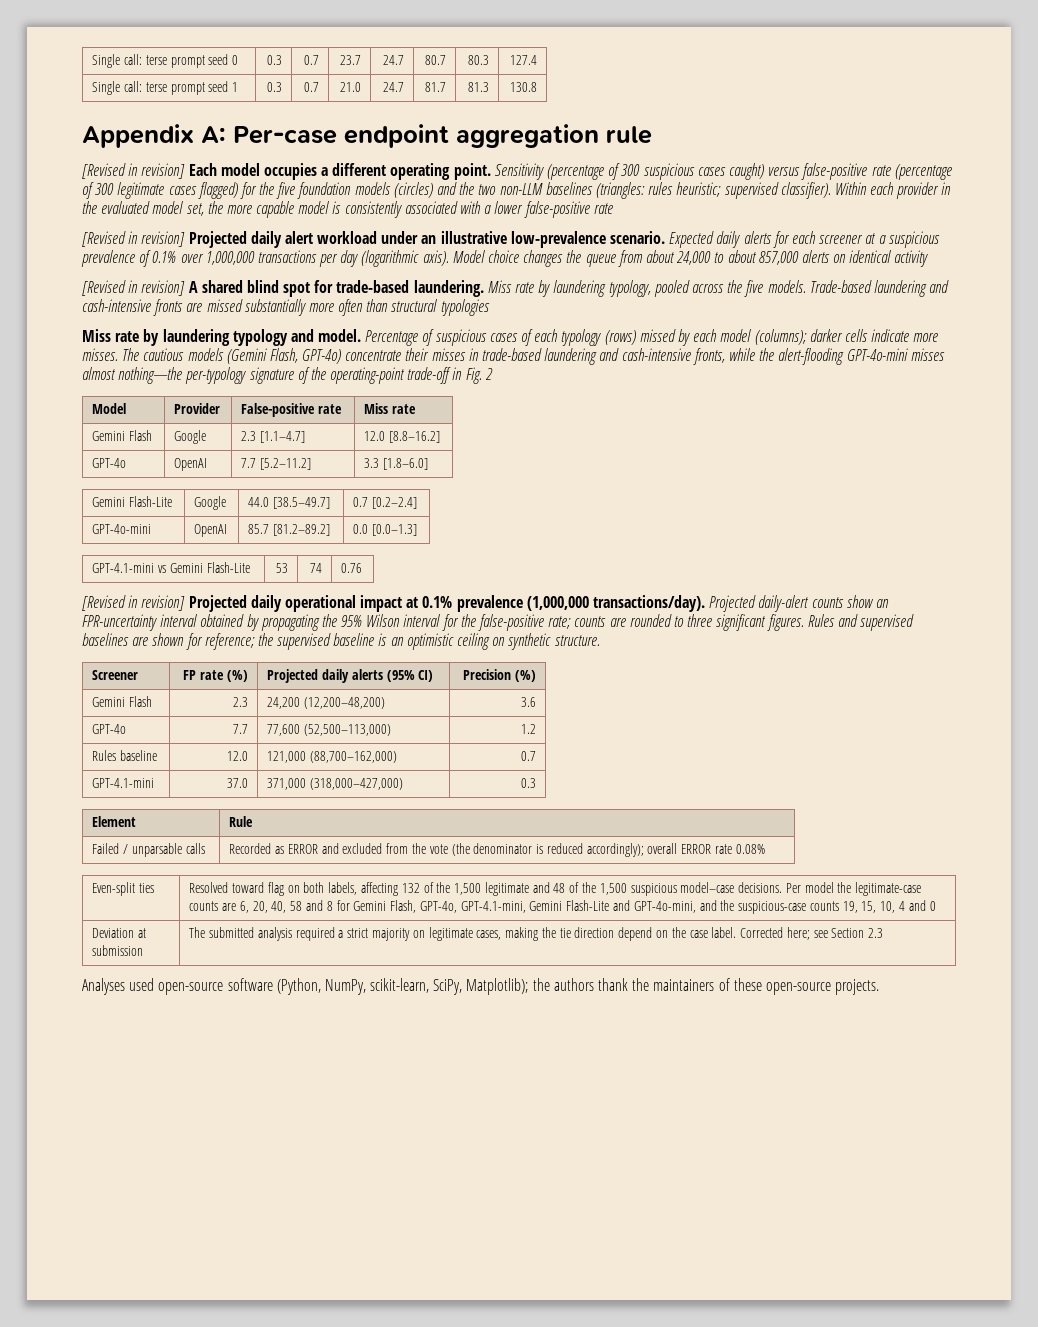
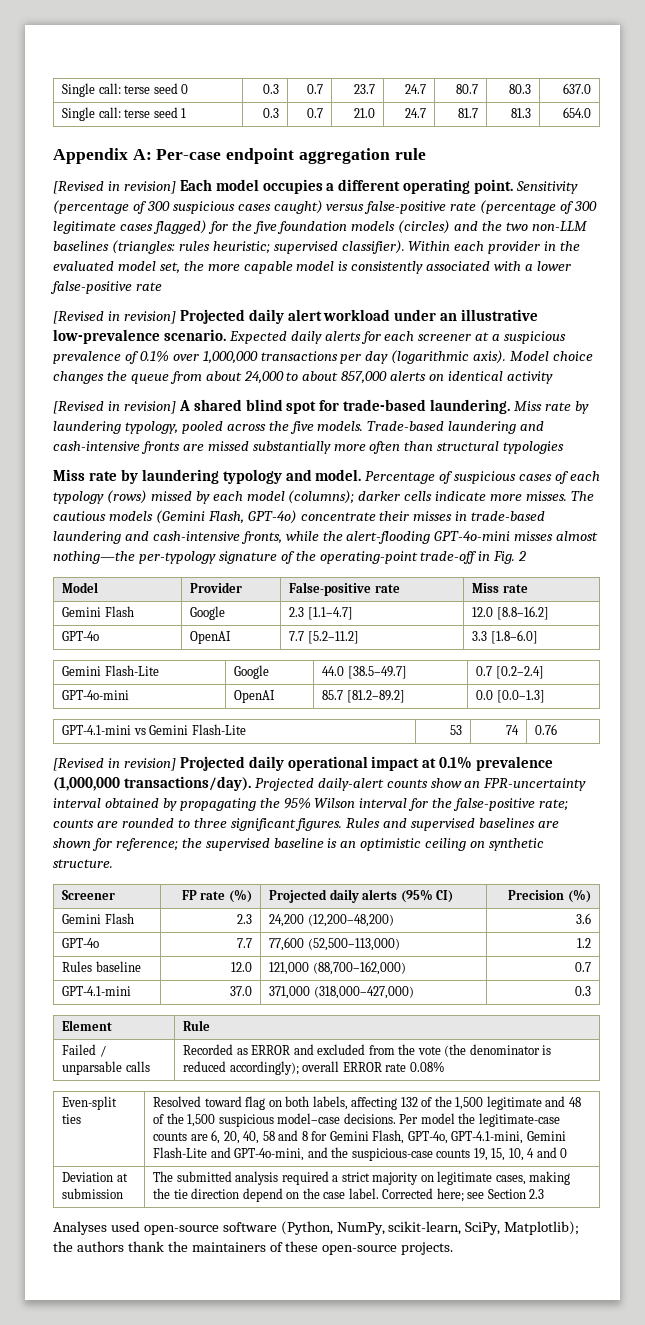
[92,54,205,68] Single call: terse prompt -> [62,83,151,97] Single call: terse
[509,55,537,65] [92,81,205,95] 127.4 // Single call: terse prompt -> [562,83,591,94] [62,107,151,121] 637.0 // Single call: terse
[509,82,537,92] 130.8 -> [562,107,591,118] 654.0

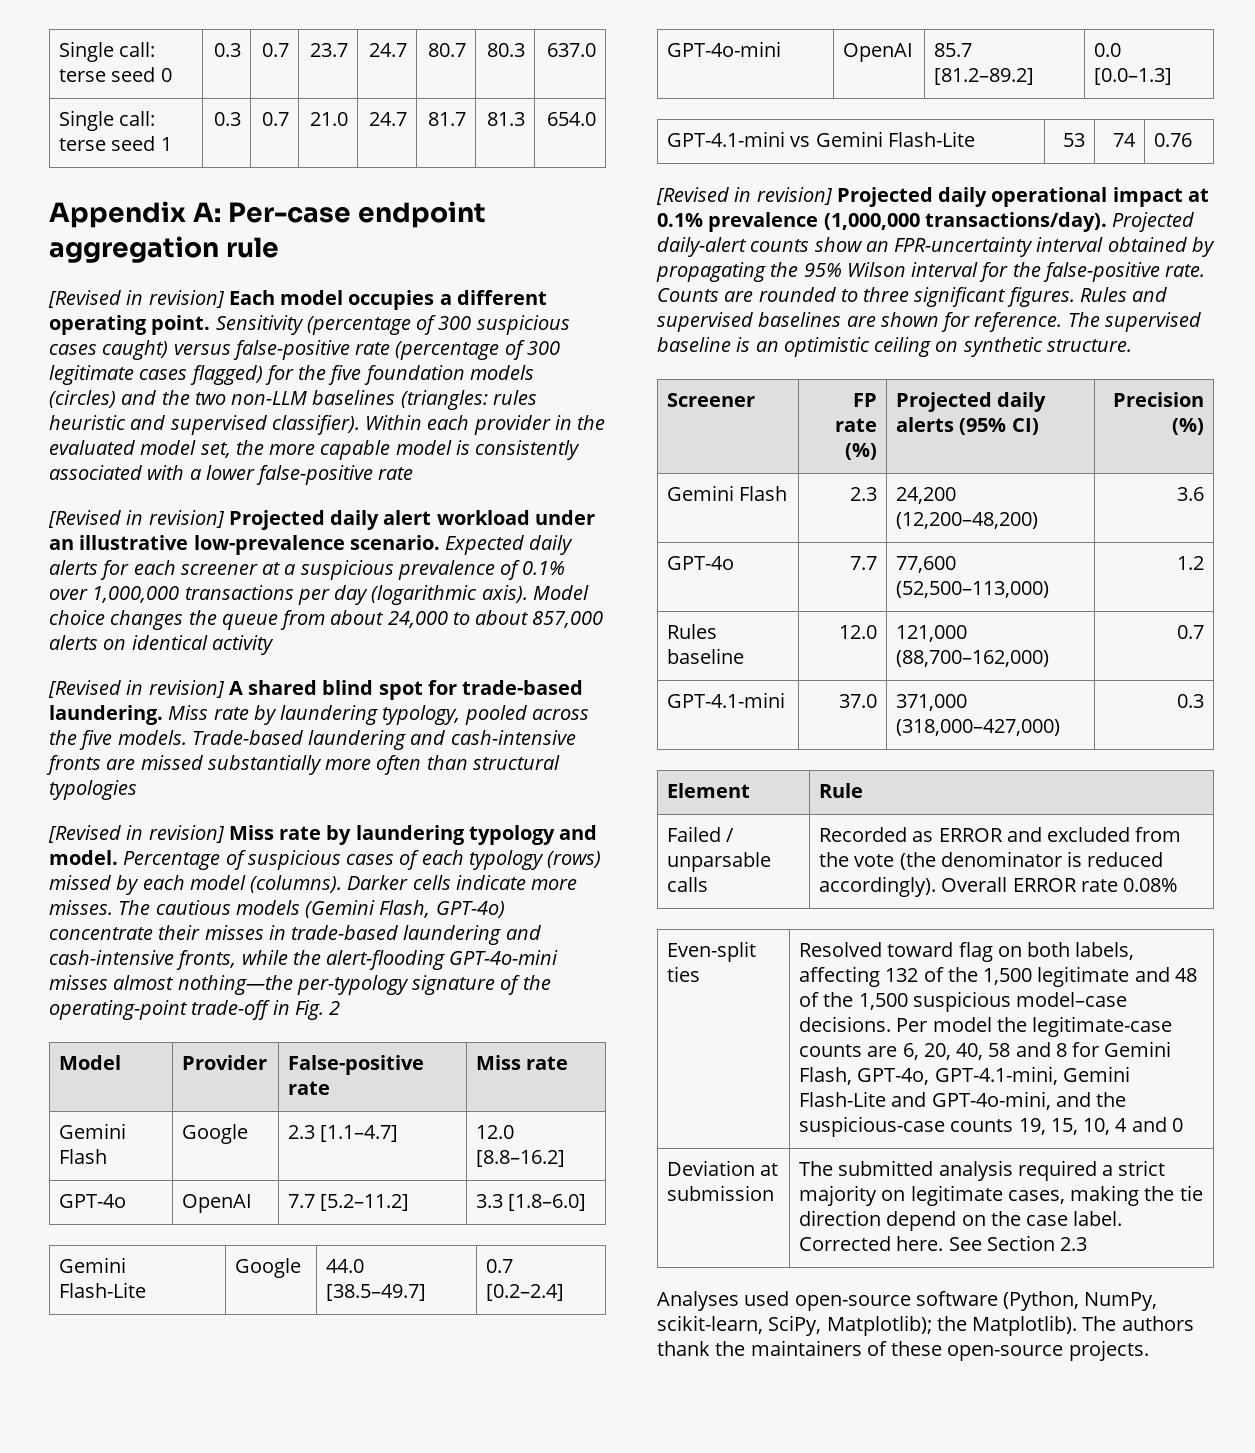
[212,241,270,254] heuristic; -> [49,415,166,430] heuristic and
(565, 447) none -> [48,825,225,843] [Revised in revision]
[288,490,401,504] (columns); darker -> [250,875,409,893] (columns). Darker
[539,799,569,811] [53,819,94,828] rate; counts -> [1165,264,1206,277] [657,288,719,302] rate. Counts
[115,838,202,851] reference; the -> [974,312,1100,332] reference. The
[229,1061,340,1075] accordingly); overall -> [819,876,1008,897] accordingly). Overall
[436,1188,485,1202] here; see -> [896,1236,982,1251] here. See
(73, 1246) none -> [972,1315,1117,1336] Matplotlib). The

